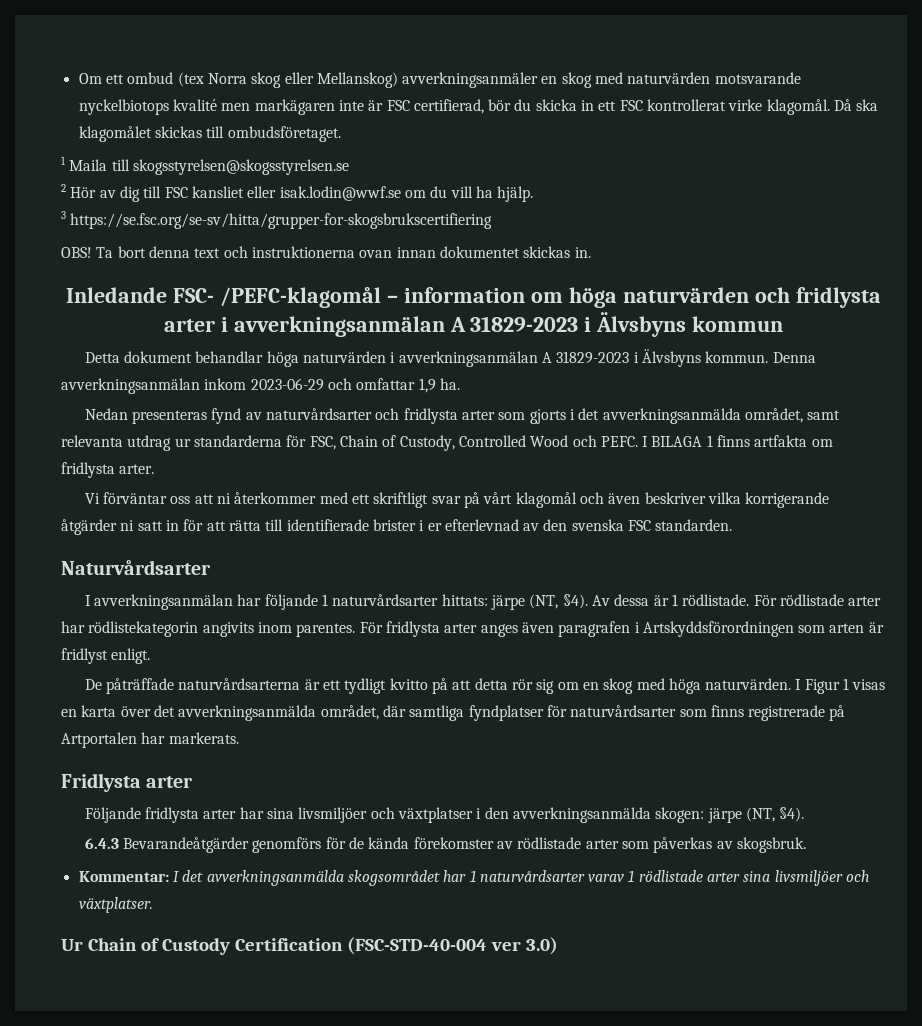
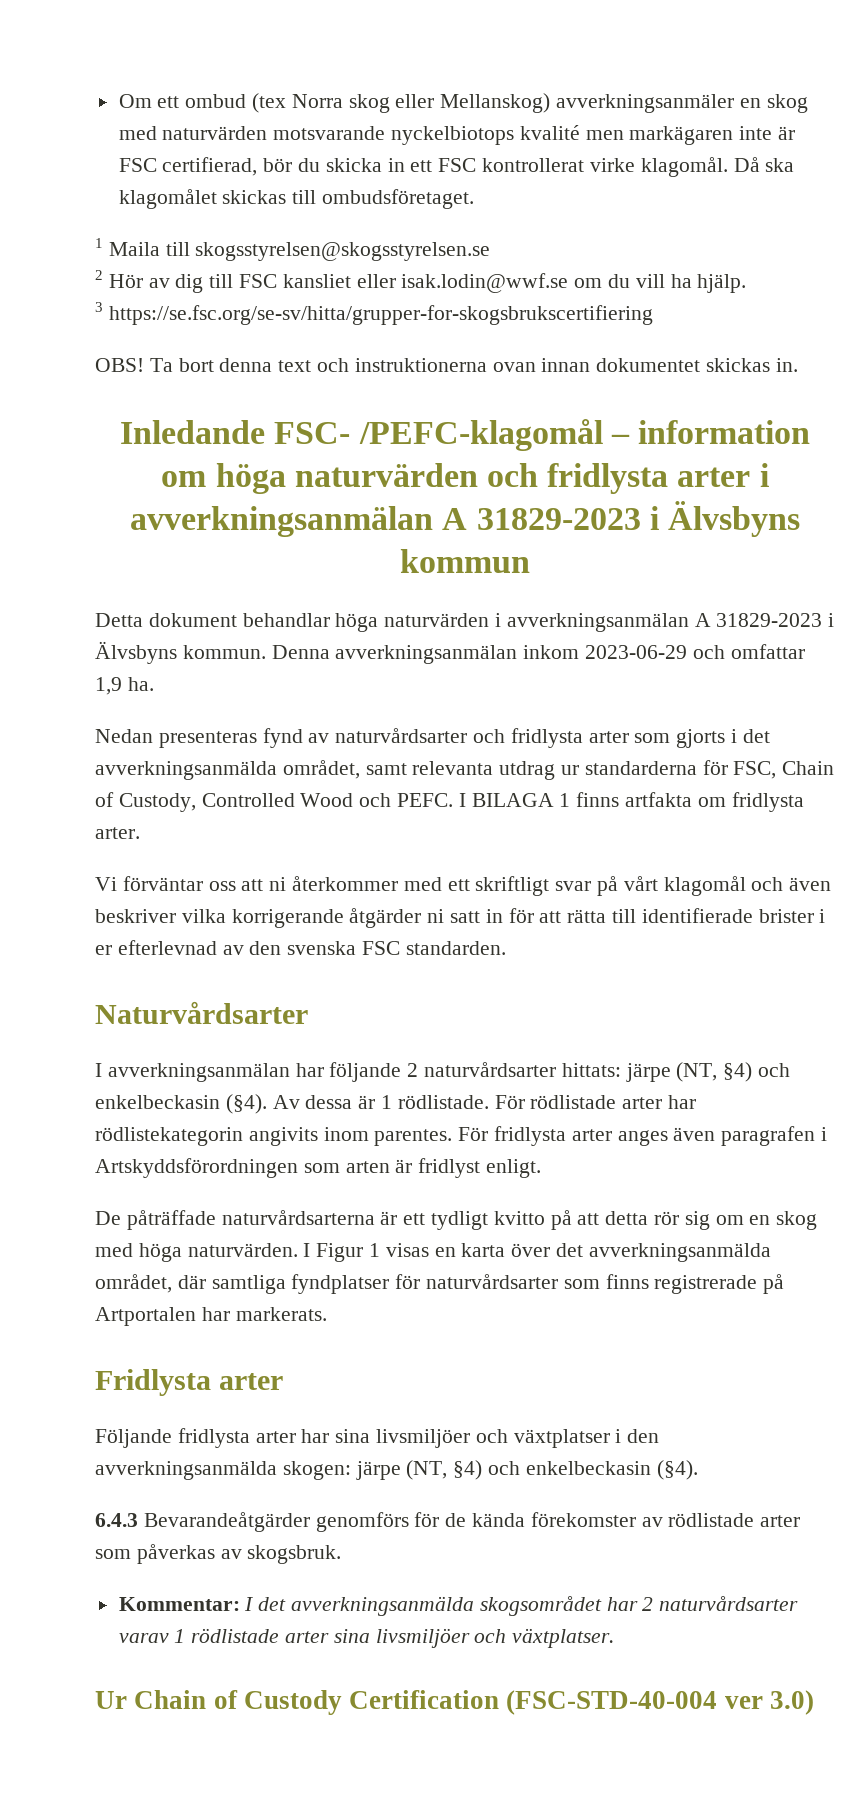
[322,594,329,606] 1 -> [407,1063,419,1077] 2
[562,594,588,609] §4). -> [723,1062,791,1082] [95,1094,267,1114] §4) och enkelbeckasin (§4).
[779,807,805,822] §4). -> [453,1460,698,1480] §4) och enkelbeckasin (§4).
[469,870,476,882] 1 -> [642,1597,654,1611] 2

